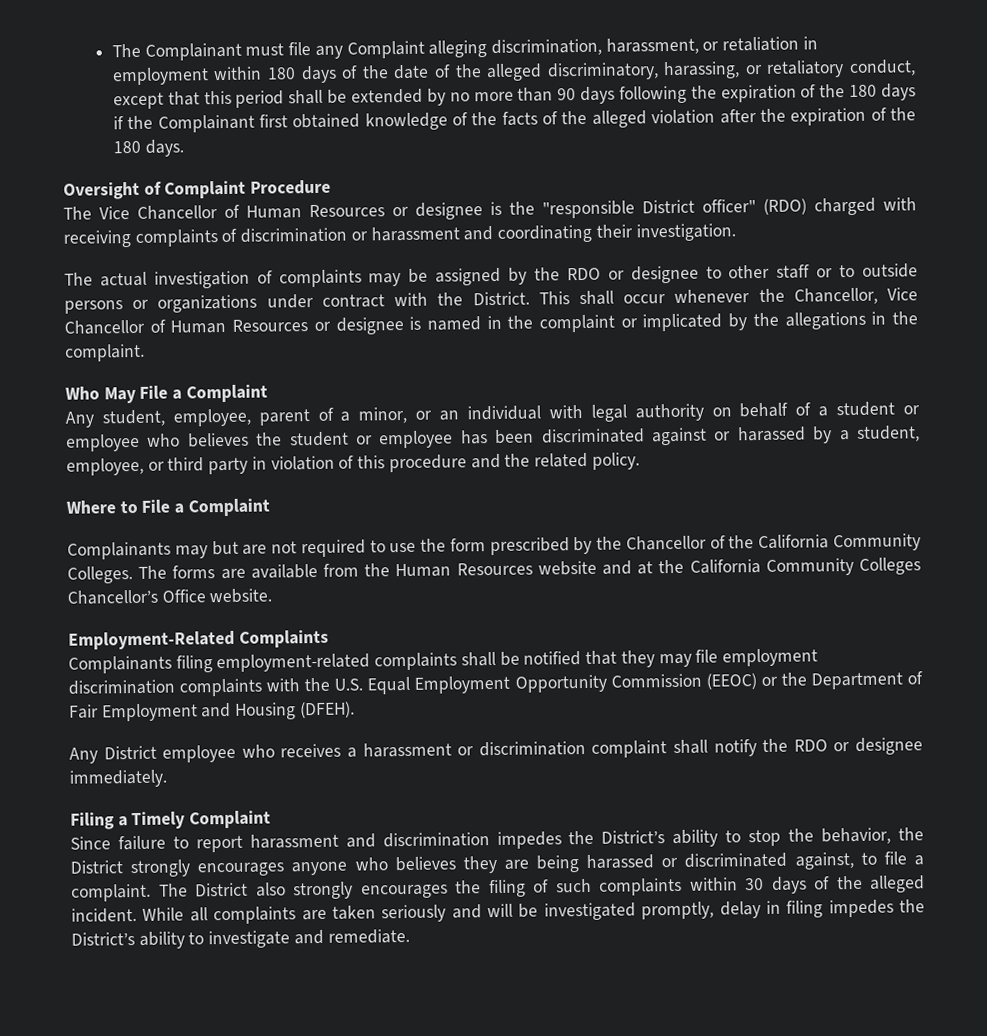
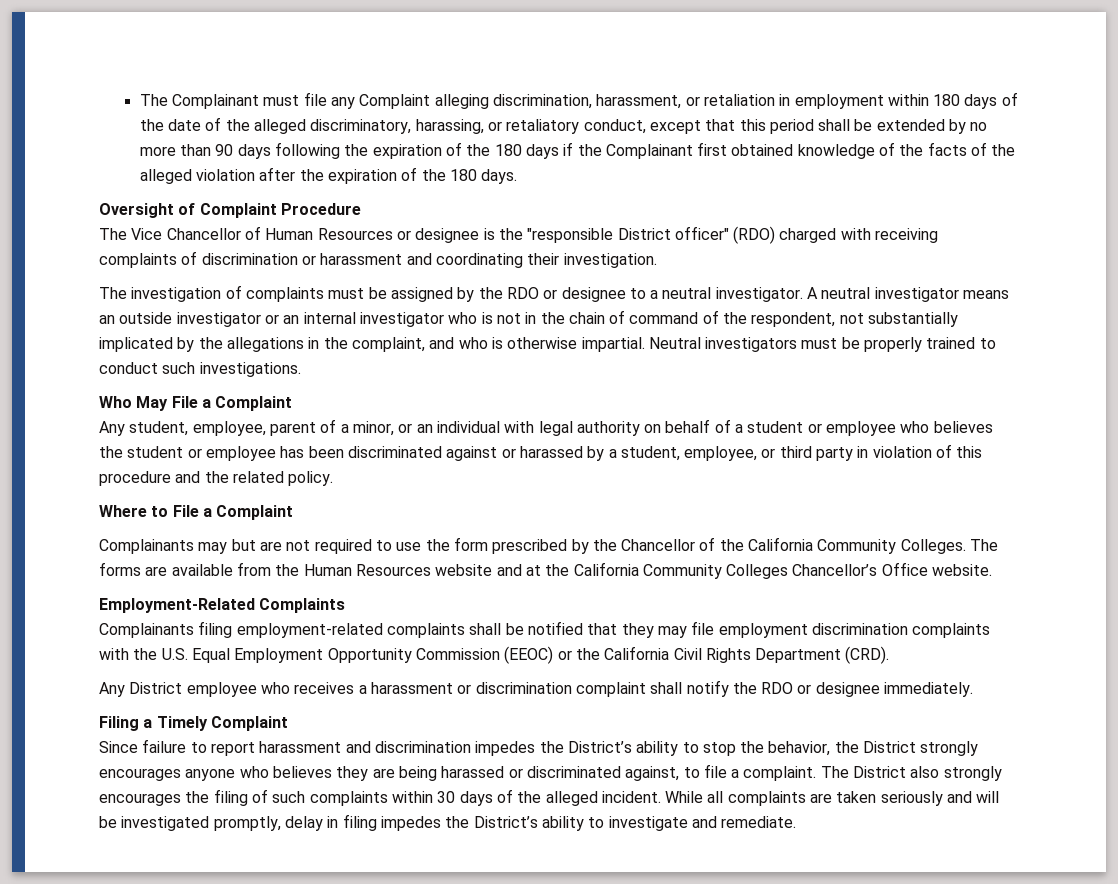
[99,271,147,287] actual -> (127, 293) none
[368,273,402,287] may -> [328,288,365,299] must
[728,263,919,279] [64,287,918,314] [64,314,638,335] other staff or to outside persons or organizations under contract with the District. This shall occur whenever the Chancellor, Vice Chancellor of Human Resources or designee is named in the complaint or -> [650,287,1010,302] [99,310,959,327] a neutral investigator. A neutral investigator means an outside investigator or an internal investigator who is not in the chain of command of the respondent, not substantially
[65,343,145,362] complaint. -> [351,337,996,352] [99,362,301,377] complaint, and who is otherwise impartial. Neutral investigators must be properly trained to conduct such investigations.
[810,671,924,690] [69,701,355,722] Department of Fair Employment and Housing (DFEH). -> [604,646,890,664] California Civil Rights Department (CRD).

